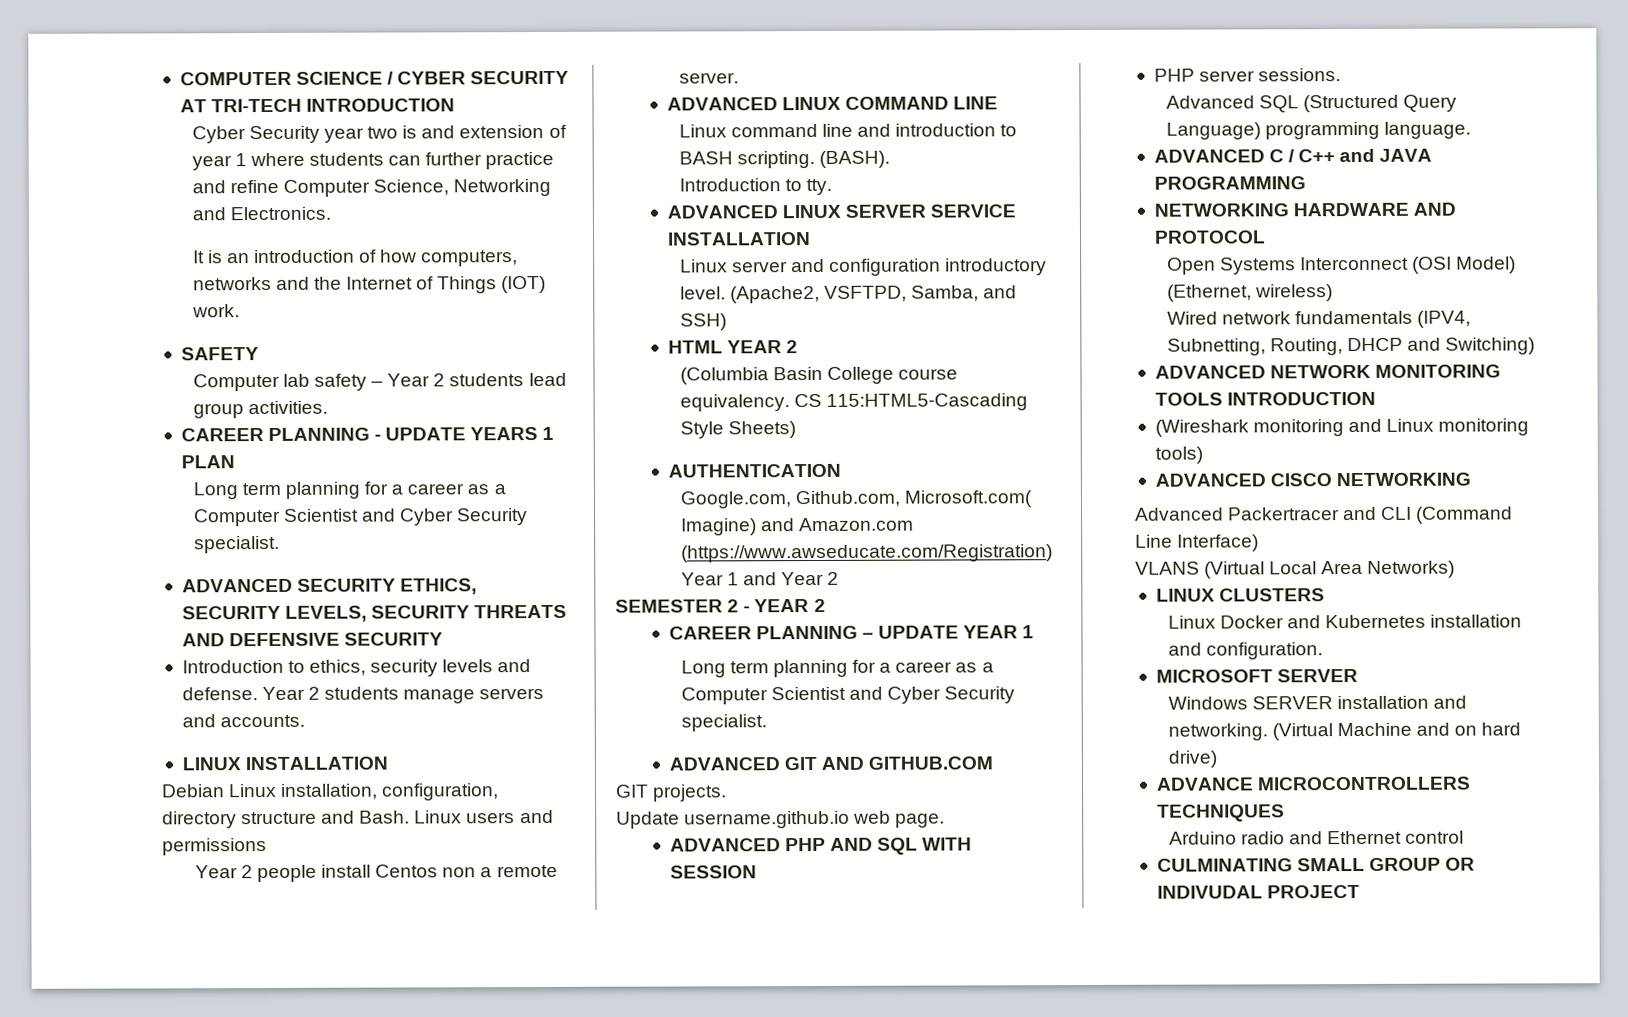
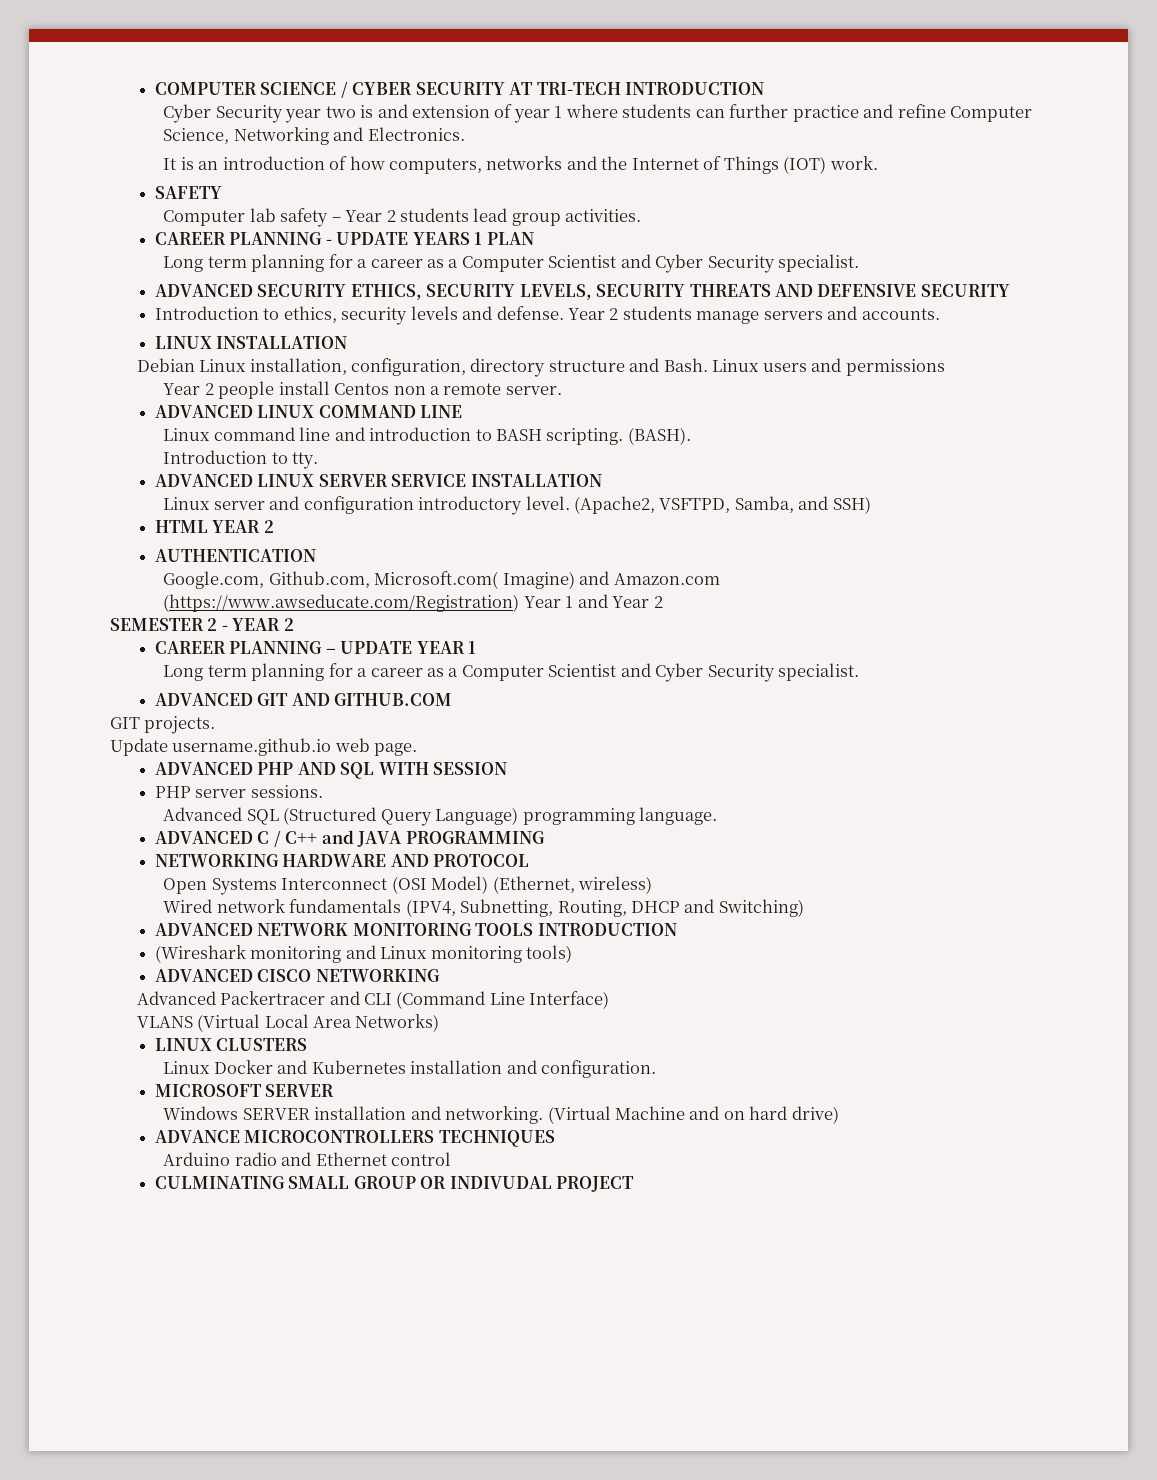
[679,366,959,385] [679,393,1028,412] [679,421,796,439] // (Columbia Basin College course equivalency. CS 115:HTML5-Cascading Style Sheets) -> (274, 526) none

